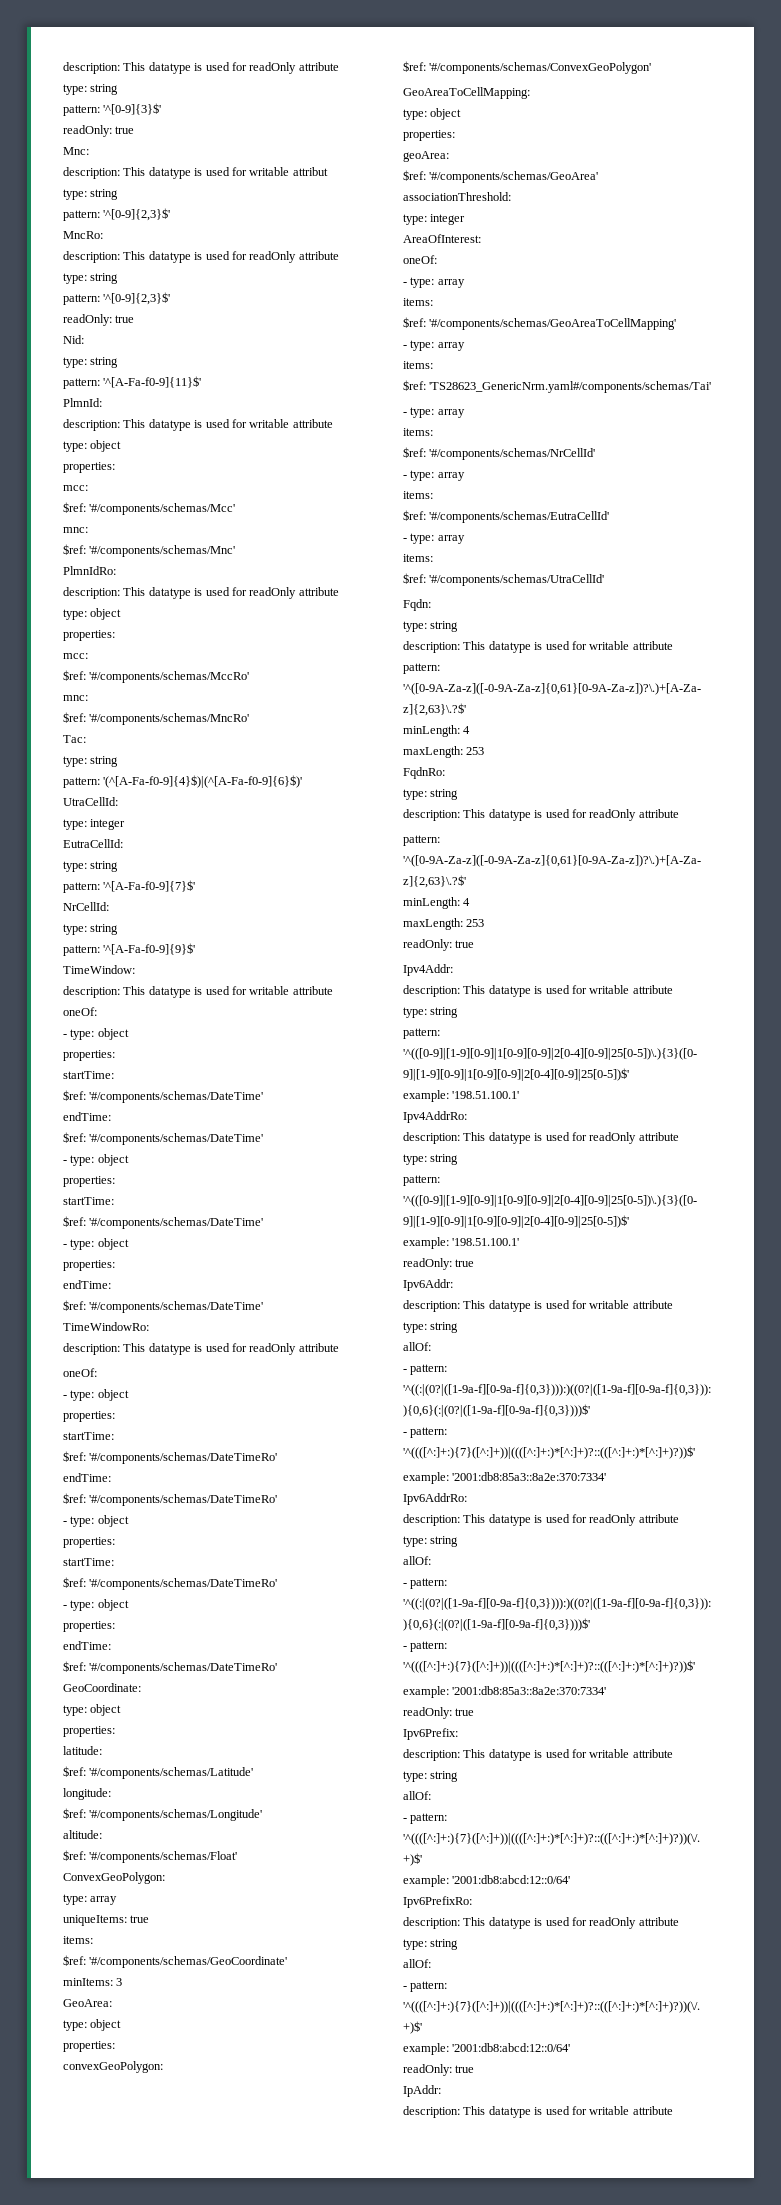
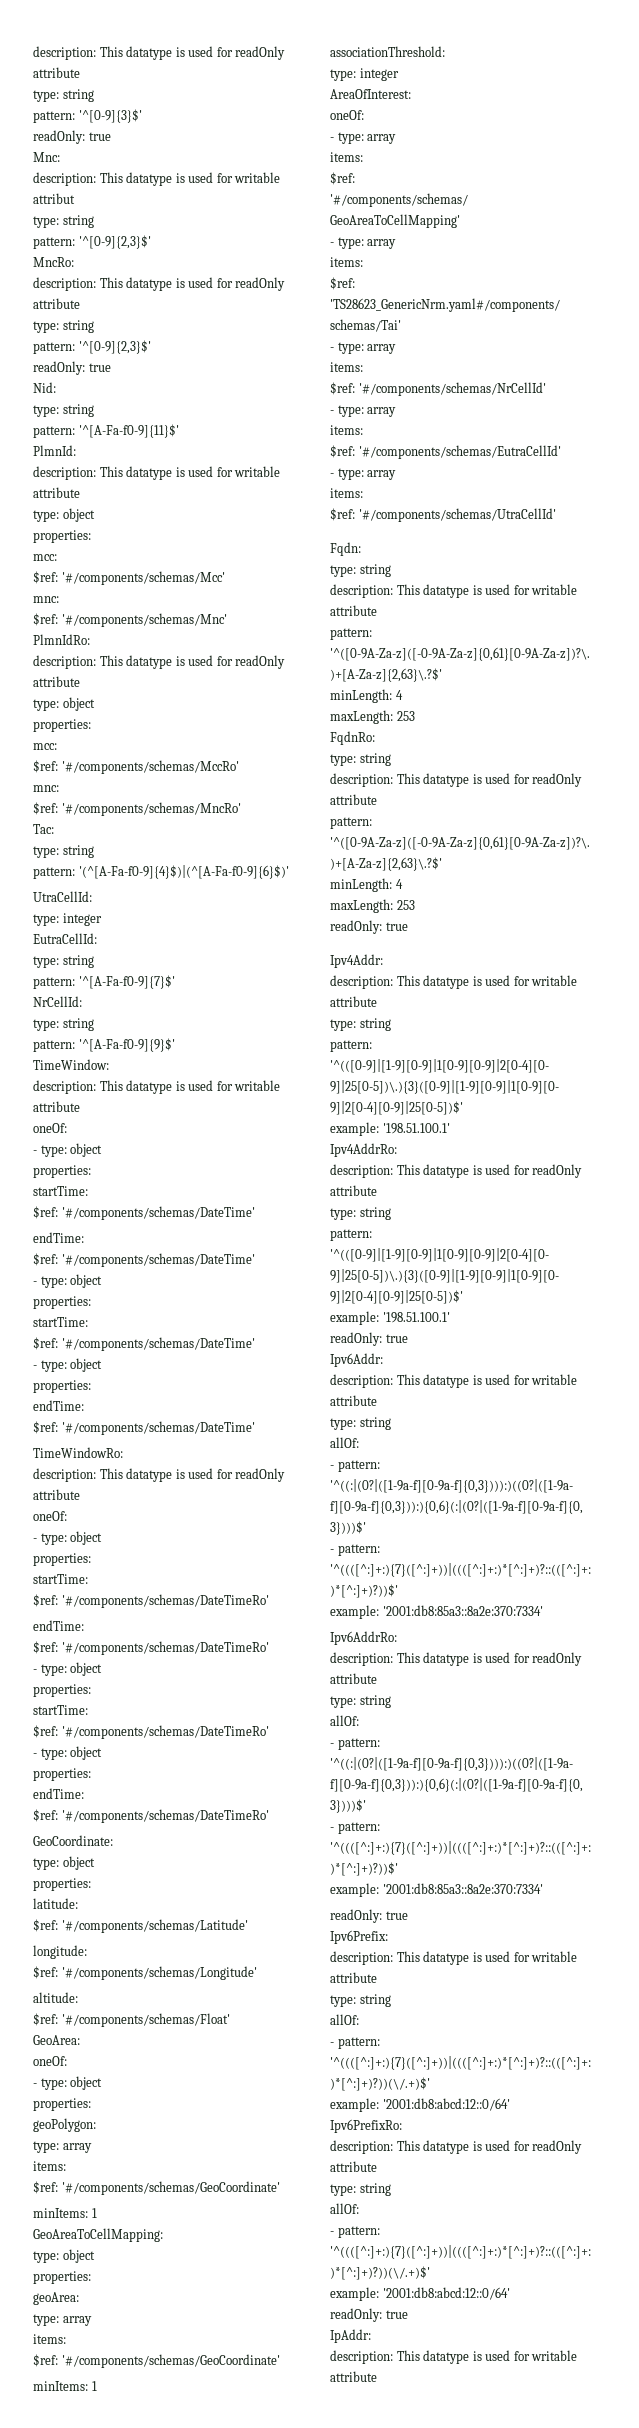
[63,1872,165,1884] [63,1894,118,1905] [63,1915,150,1926] [63,1936,93,1944] [63,1955,288,1968] [63,1978,123,1986] [63,1999,112,2007] [63,2019,122,2031] [63,2041,115,2052] [63,2061,163,2073] [403,61,652,74] ConvexGeoPolygon: // type: array // uniqueItems: true // items: // $ref: '#/components/schemas/GeoCoordinate' // minItems: 3 // GeoArea: // type: object // properties: // convexGeoPolygon: // $ref: '#/components/schemas/ConvexGeoPolygon' -> [33,2035,80,2045] [33,2056,67,2066] [33,2076,103,2090] [33,2098,91,2111] [33,2118,96,2132] [33,2141,92,2153] [33,2161,66,2171] [33,2181,280,2195] [33,2208,97,2218] GeoArea: // oneOf: // - type: object // properties: // geoPolygon: // type: array // items: // $ref: '#/components/schemas/GeoCoordinate' // minItems: 1
[403,170,599,183] $ref: '#/components/schemas/GeoArea' -> [33,2314,92,2326] [33,2334,66,2344] [33,2354,280,2368] [33,2381,97,2391] type: array // items: // $ref: '#/components/schemas/GeoCoordinate' // minItems: 1

